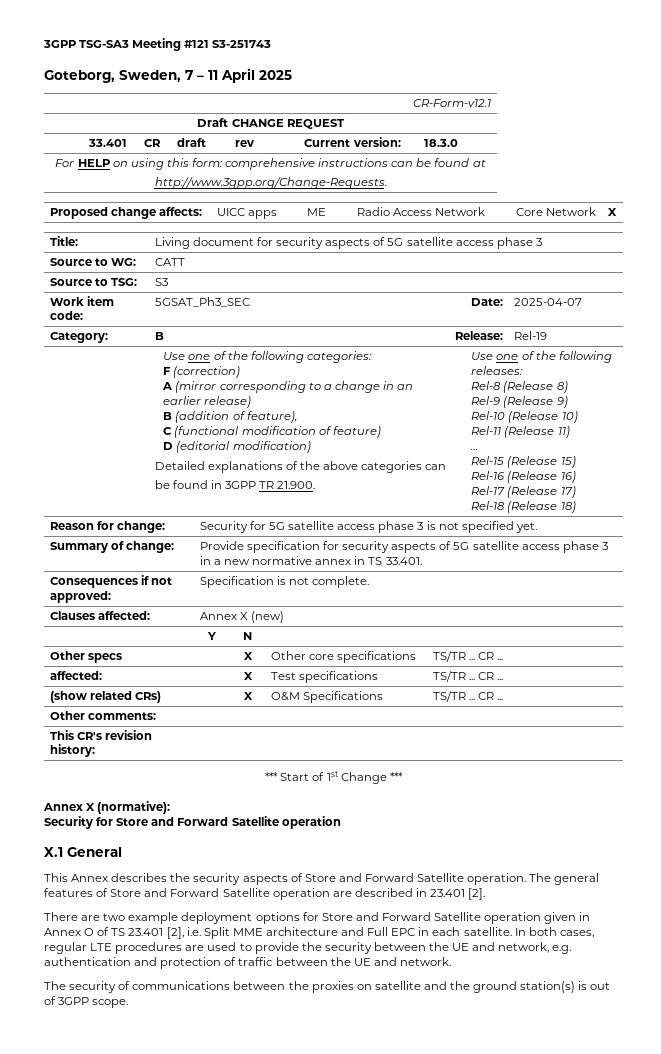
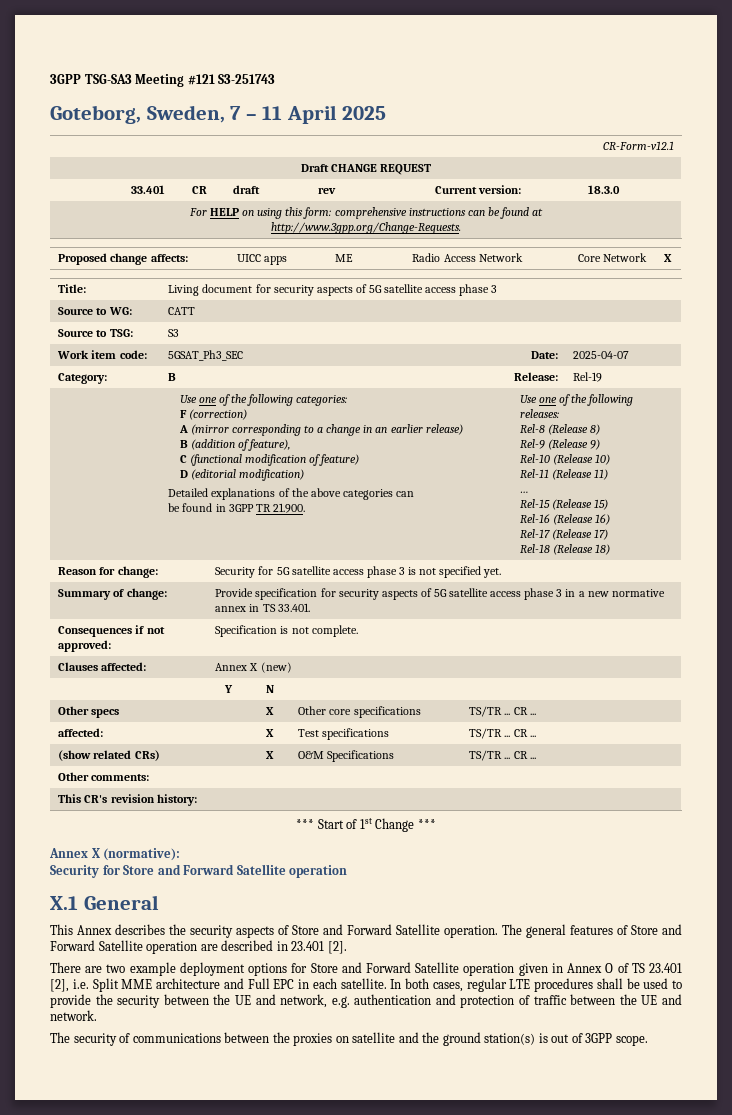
[185,945,205,951] are -> [596,978,640,989] shall be

